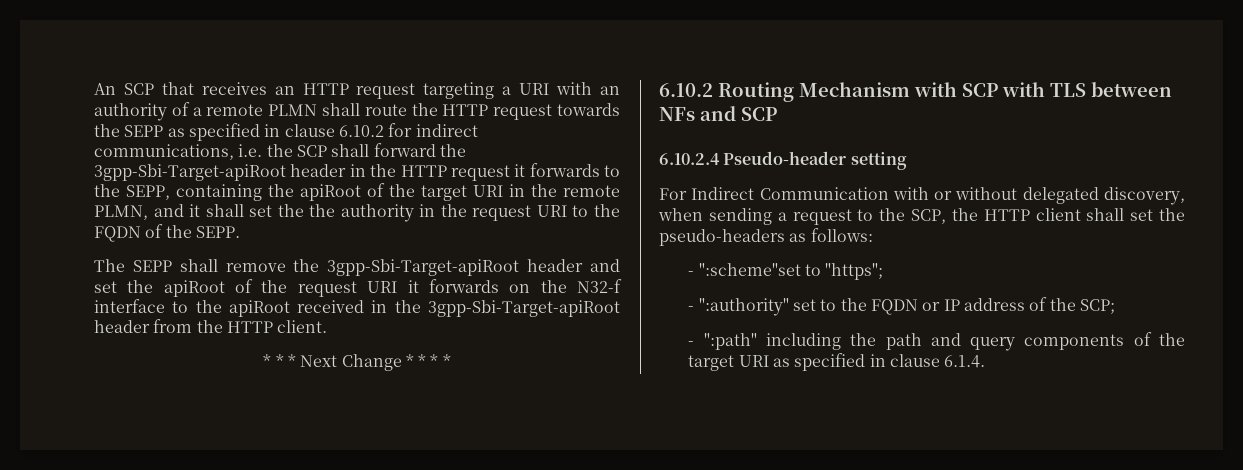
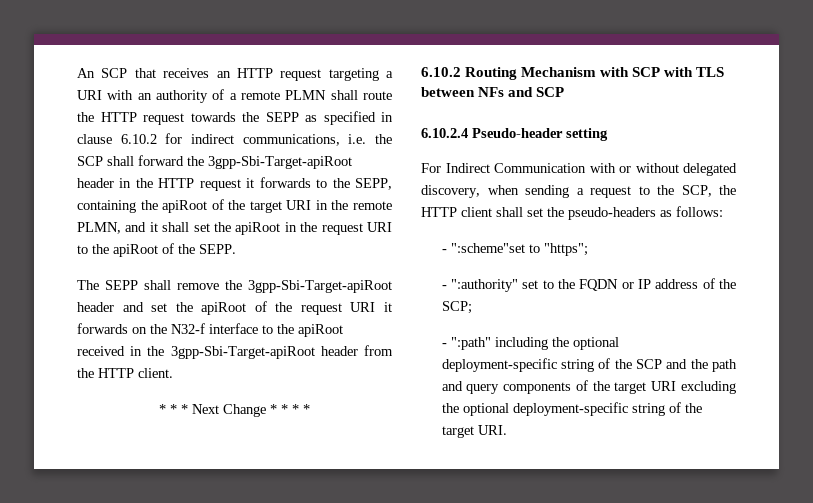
[309,204,414,222] the authority -> [235,222,281,235] apiRoot
[94,226,141,242] FQDN -> [113,244,158,257] apiRoot
(877, 339) none -> [572,337,619,350] [441,358,708,372] optional deployment-specific string of the SCP and the
[773,353,986,371] as specified in clause 6.1.4. -> [681,381,736,394] [441,402,702,416] [441,425,507,438] excluding the optional deployment-specific string of the target URI.

